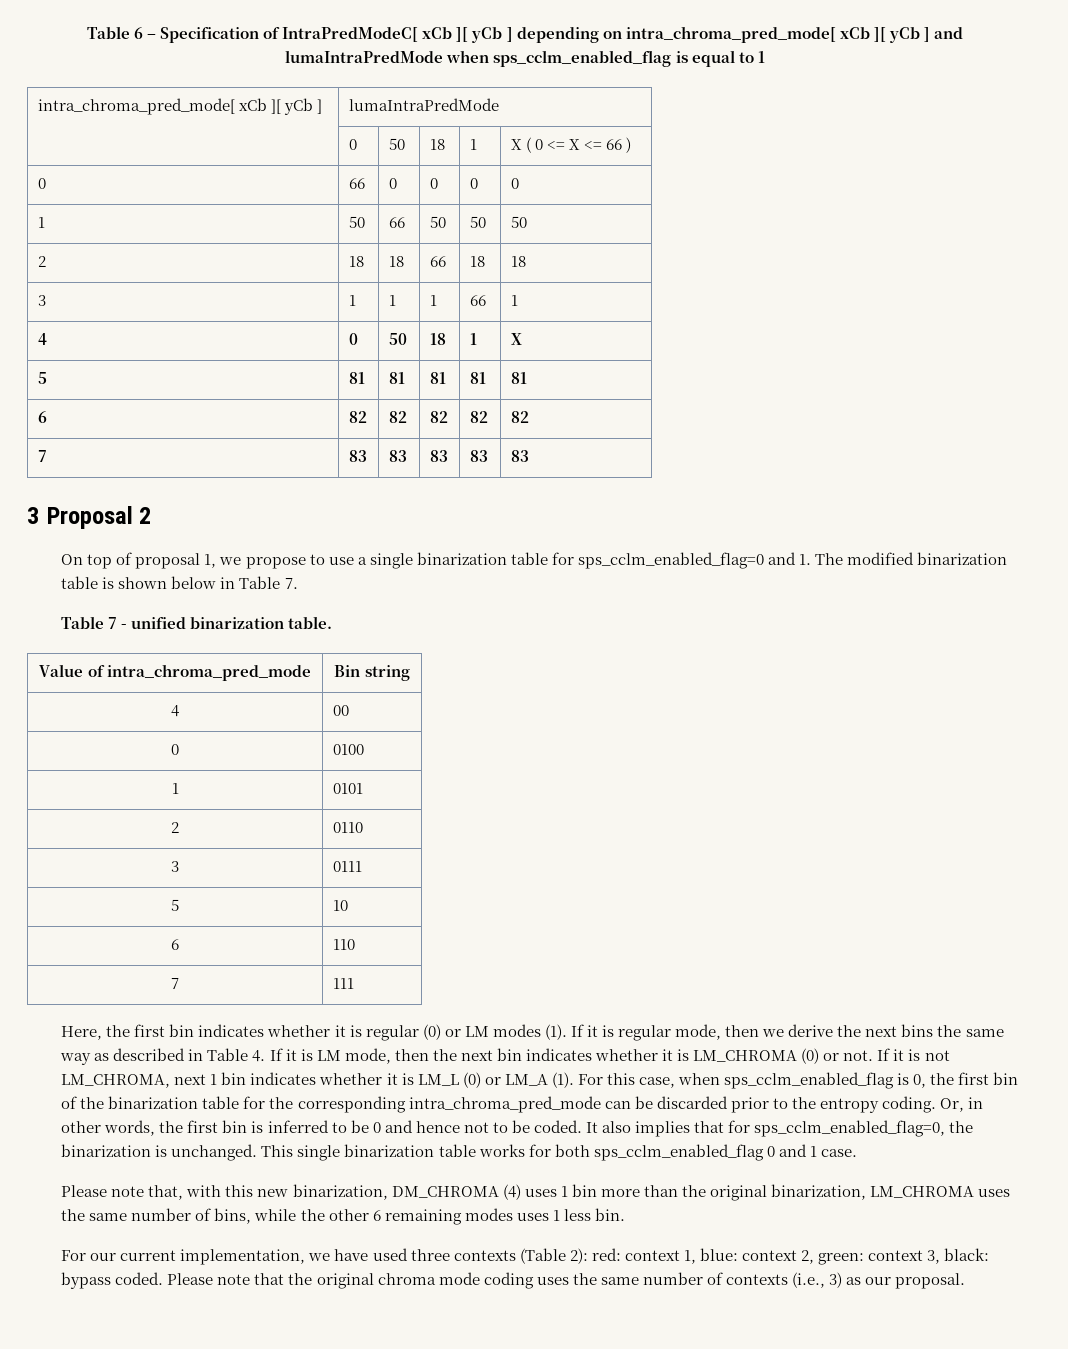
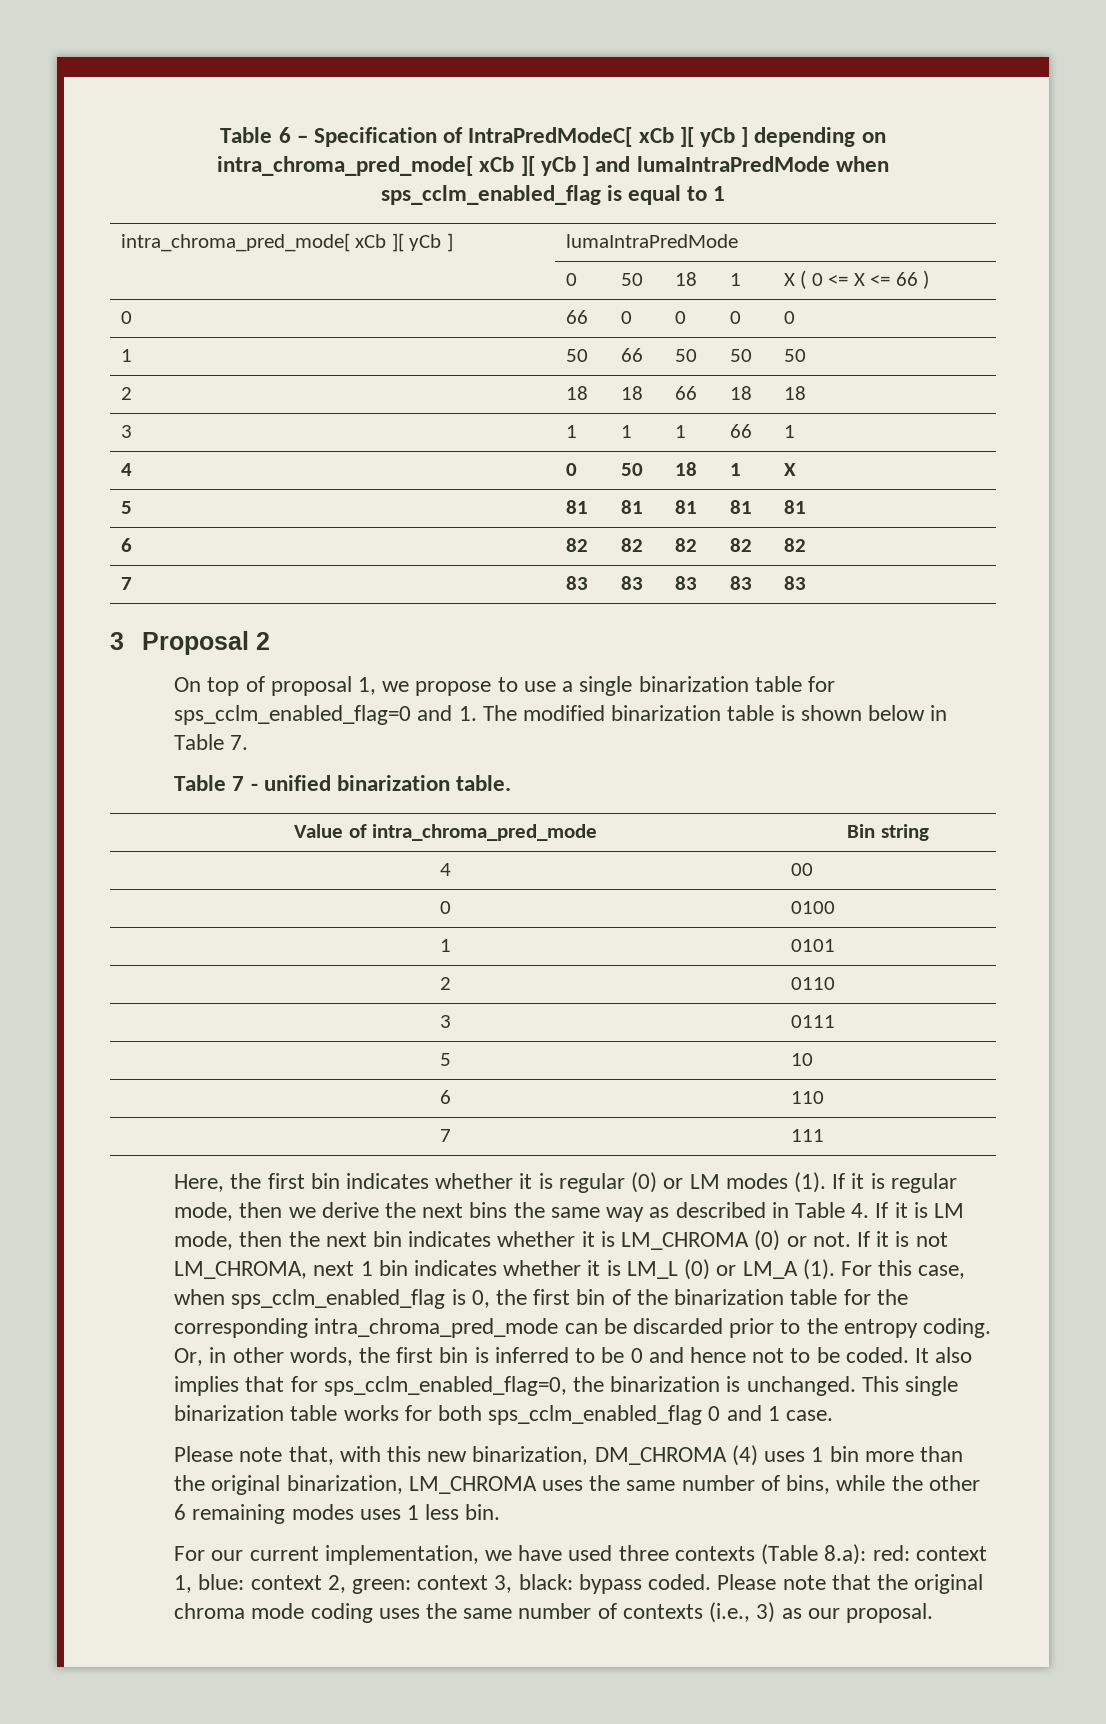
[569,1248,588,1264] 2): -> [824,1544,867,1565] 8.a):

